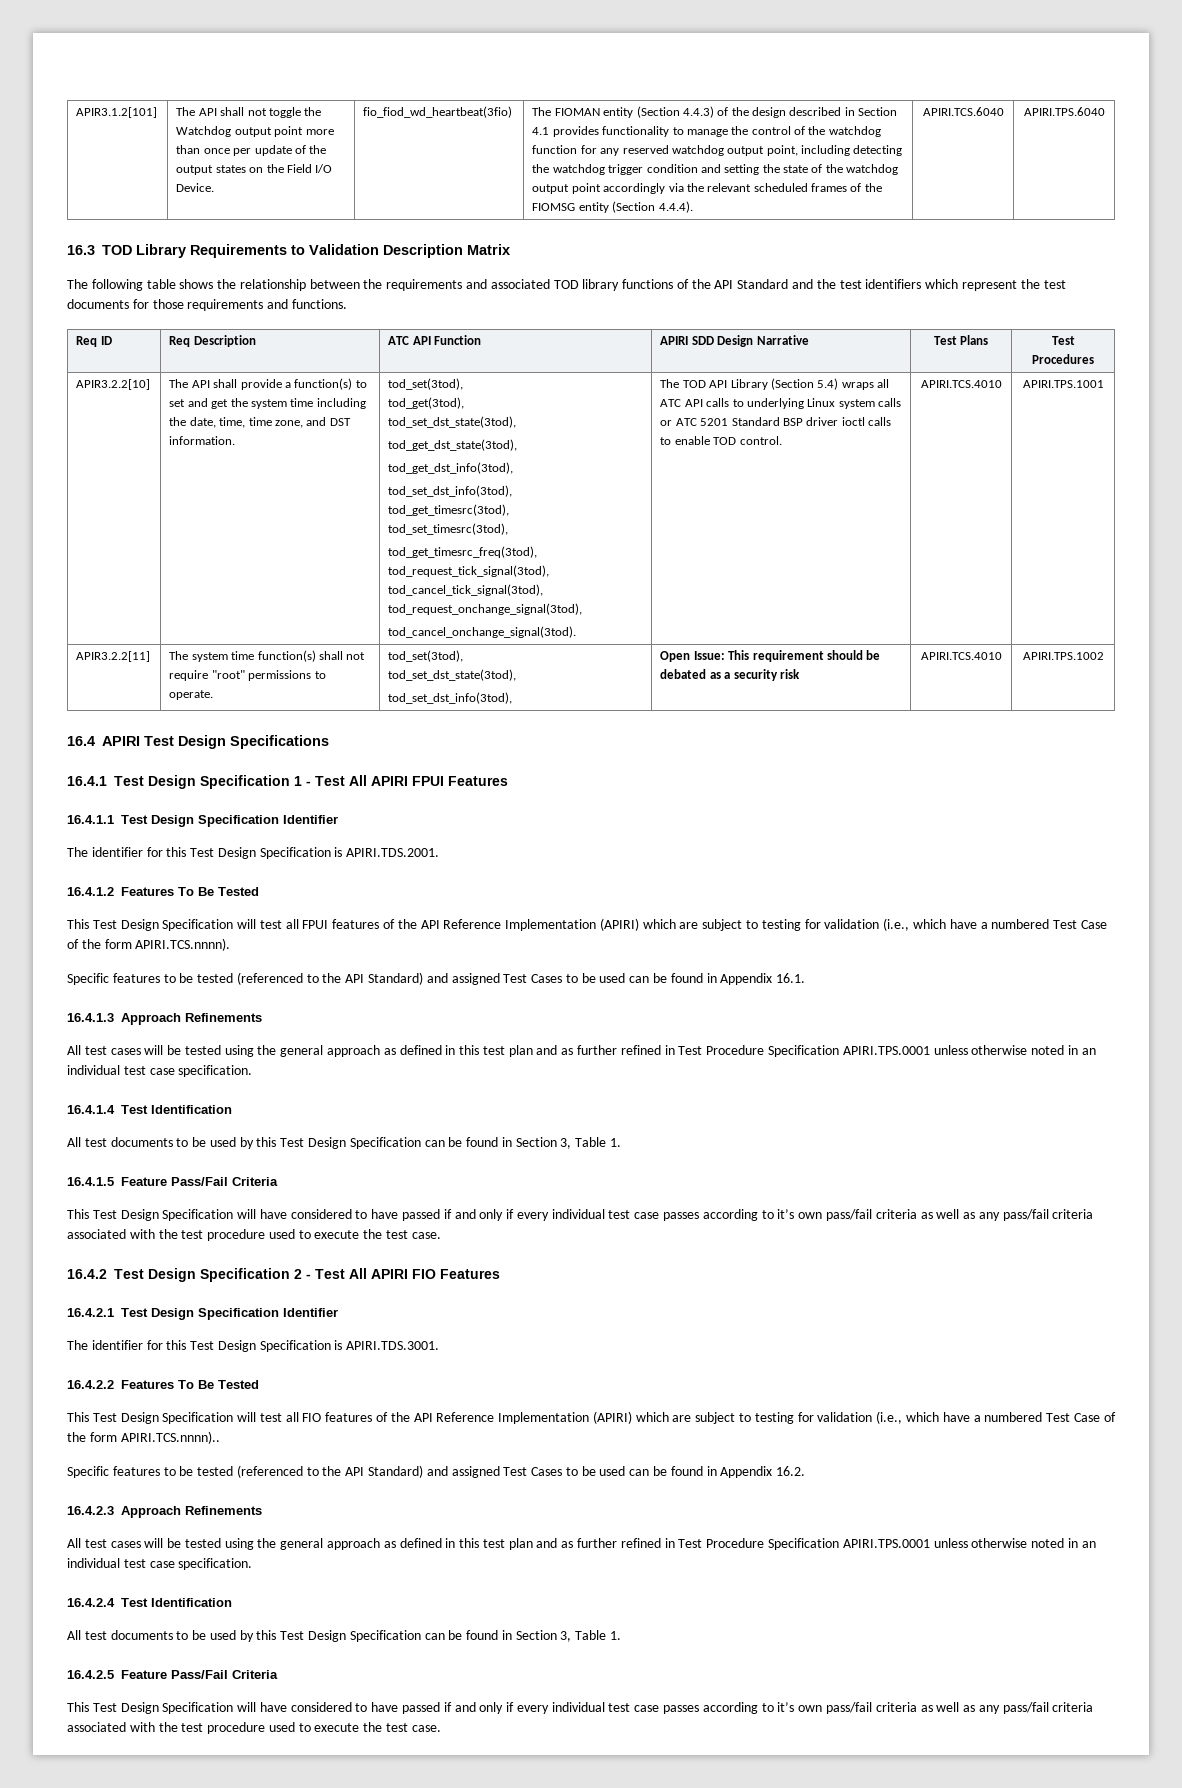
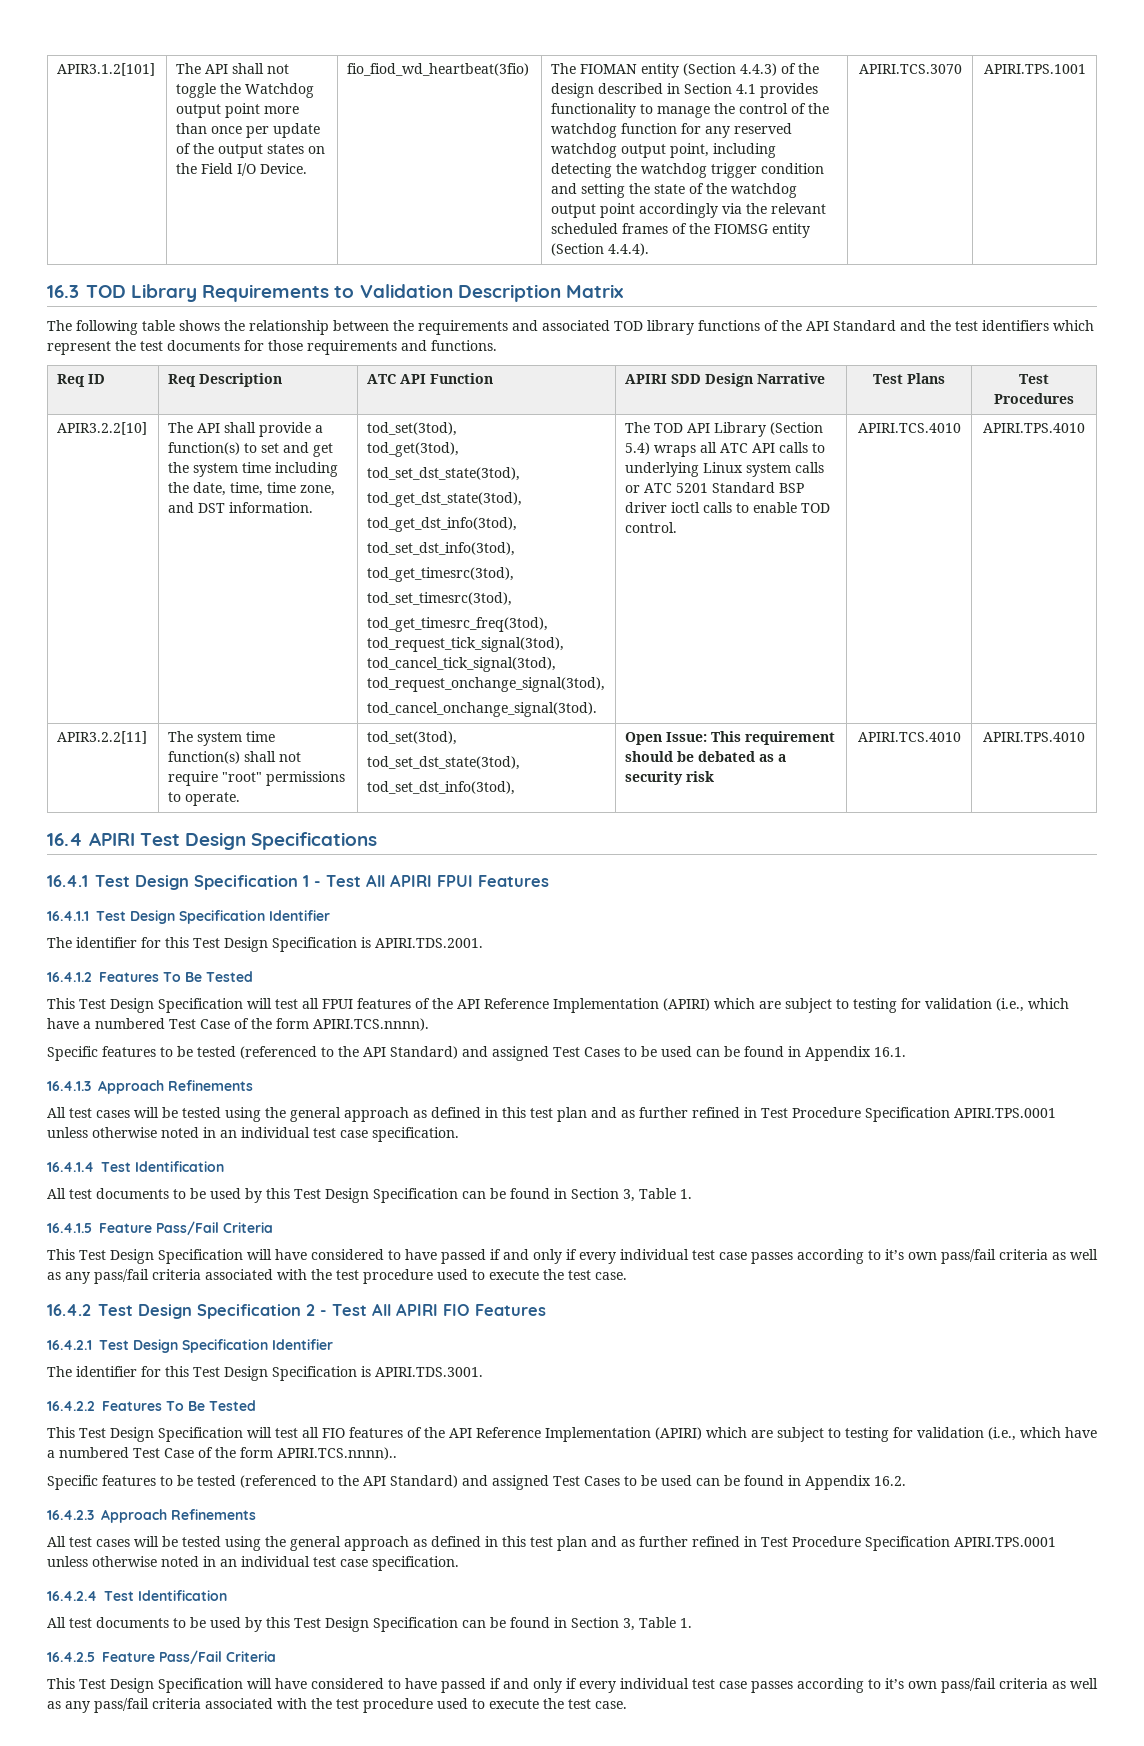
[922,107,1004,116] [1023,107,1105,116] APIRI.TCS.6040 | APIRI.TPS.6040 -> [858,64,962,74] [983,64,1086,74] APIRI.TCS.3070 | APIRI.TPS.1001
[1022,380,1104,388] APIRI.TPS.1001 -> [983,423,1085,433] APIRI.TPS.4010
[1022,652,1104,660] APIRI.TPS.1002 -> [983,732,1085,742] APIRI.TPS.4010

